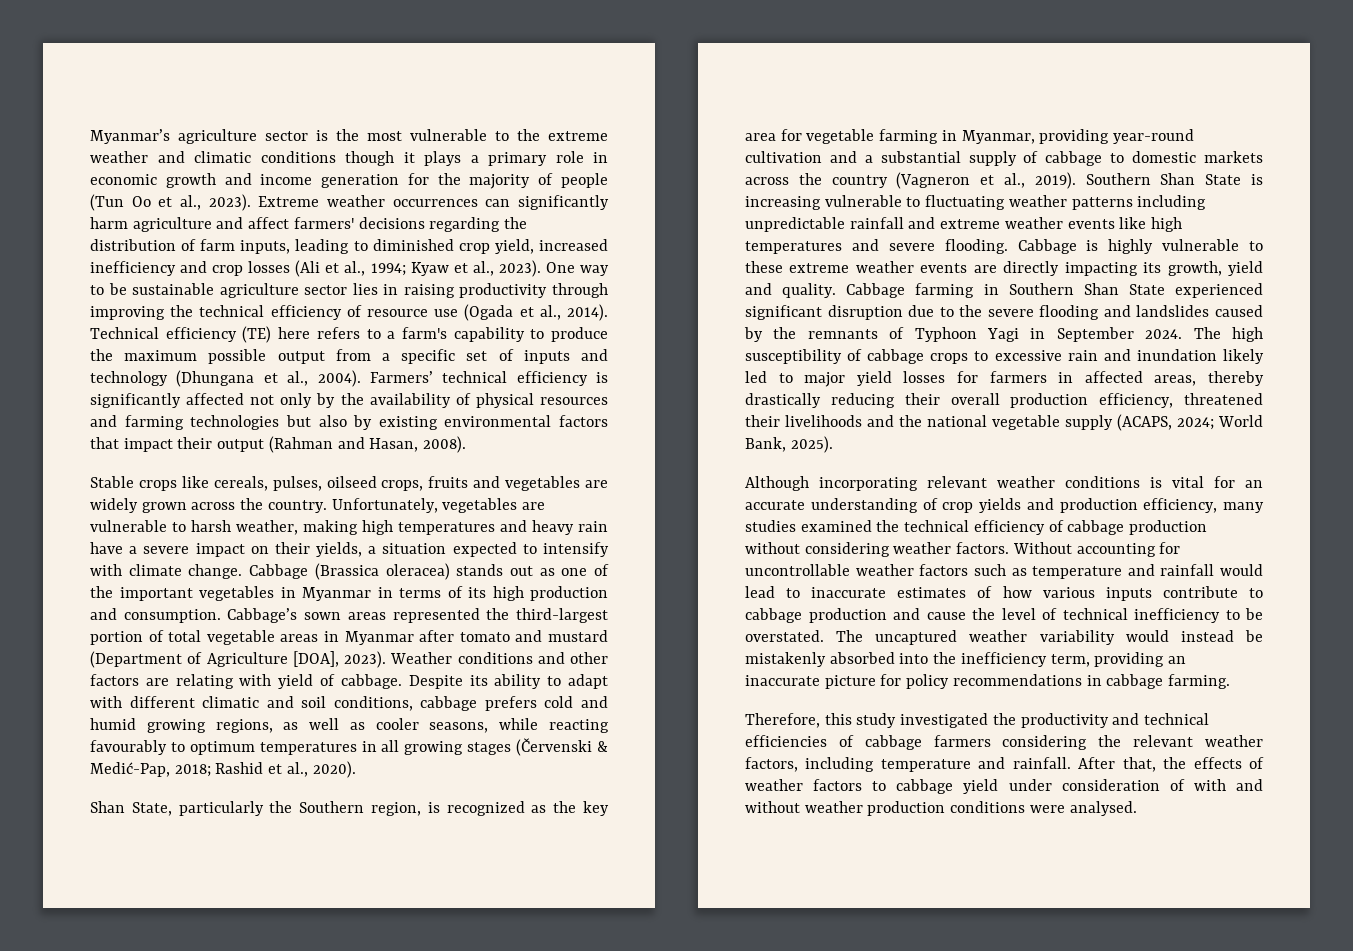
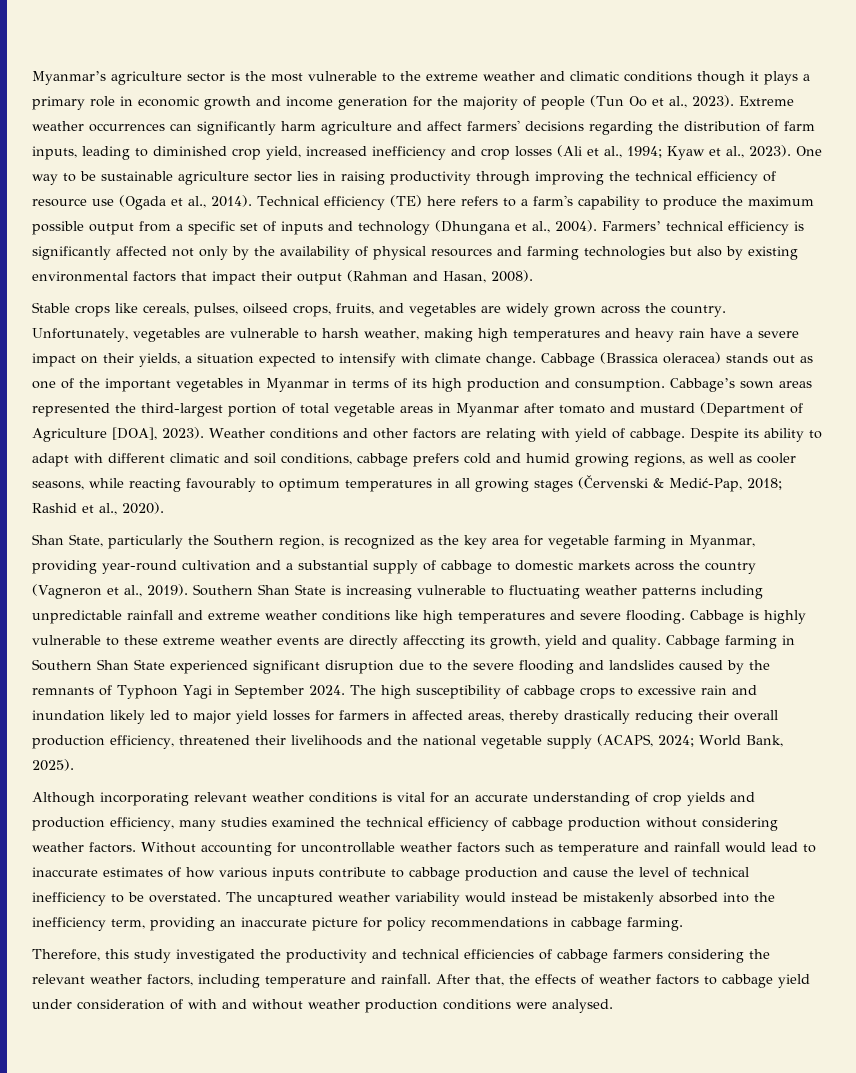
[428,476,469,488] fruits -> [336,303,374,315] fruits,
[1067,219,1115,229] events -> [322,610,390,621] conditions
[1064,262,1138,276] impacting -> [403,635,465,649] affeccting

